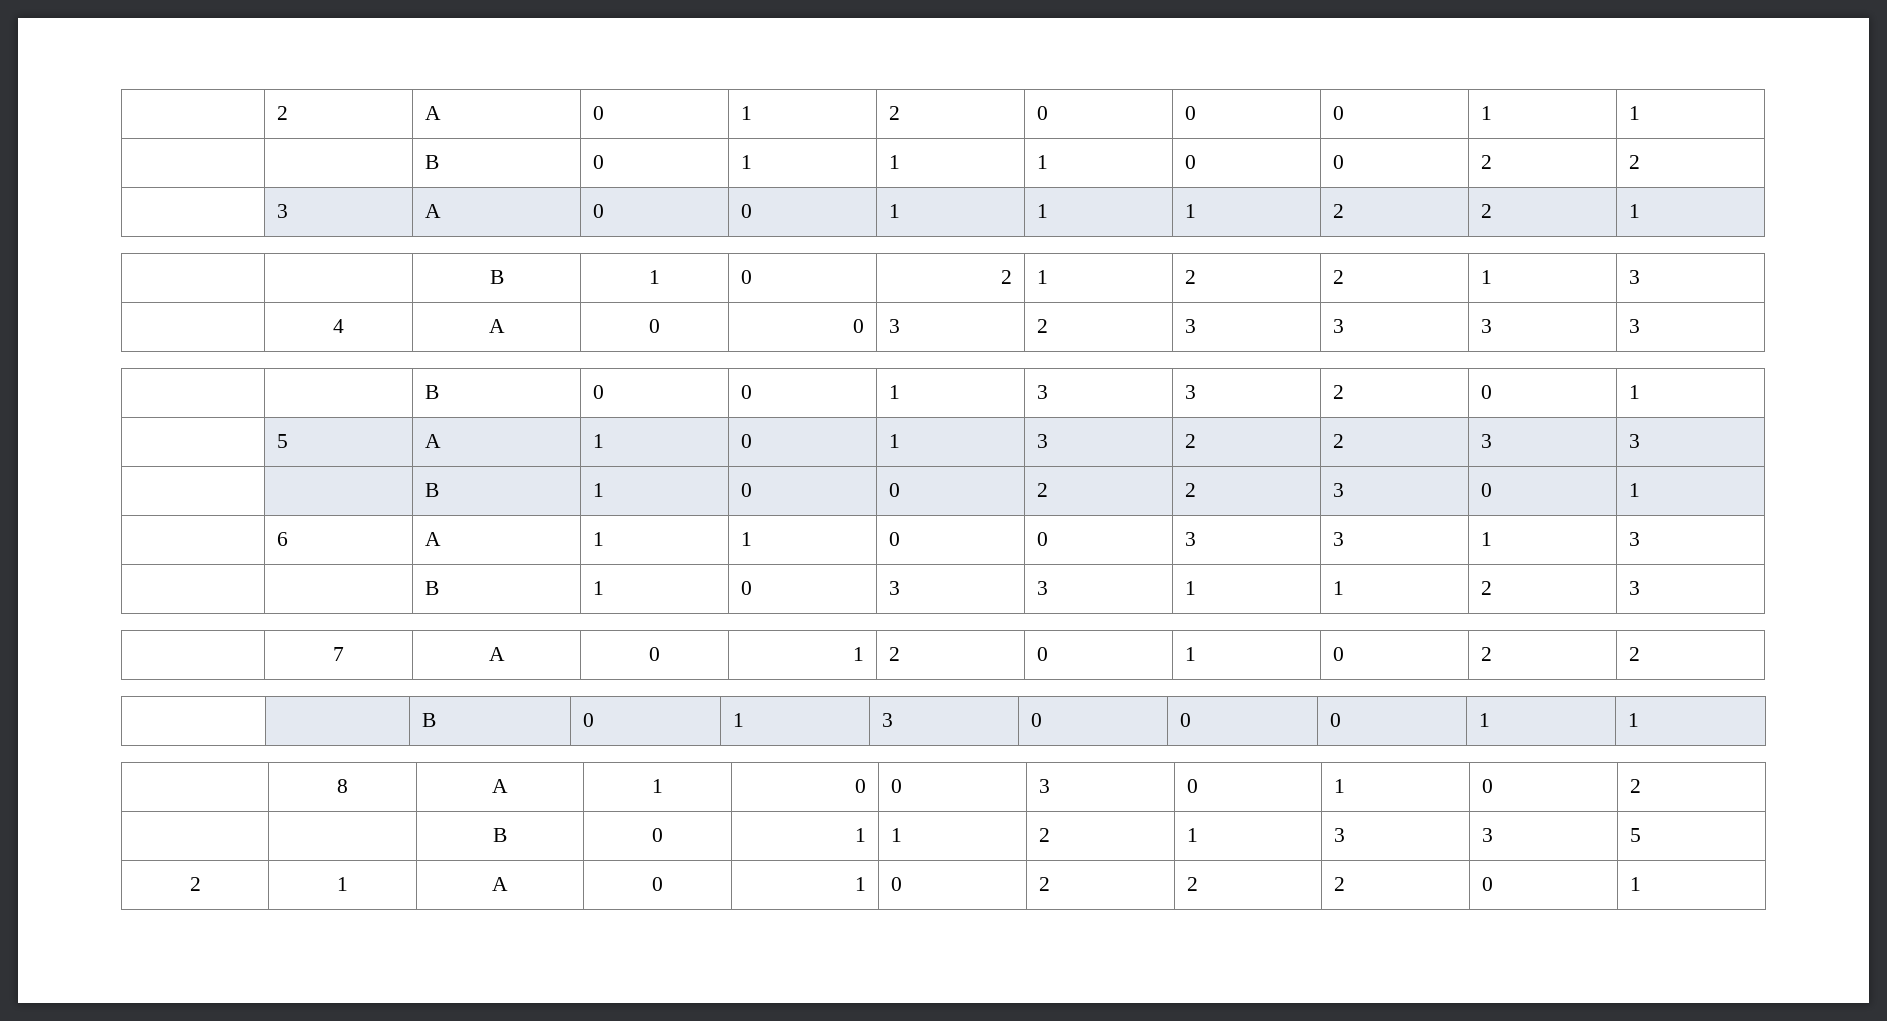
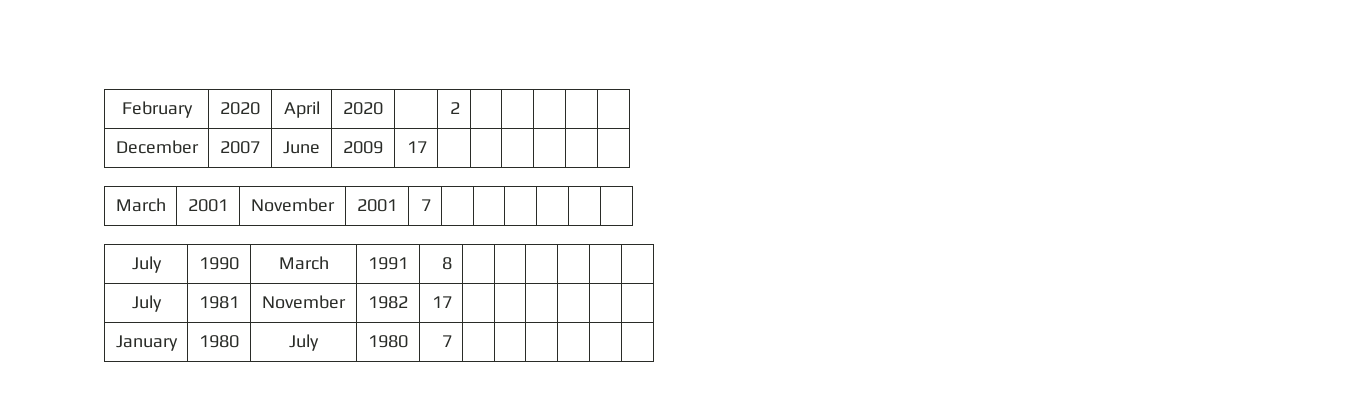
[276,106,288,120] [424,106,441,120] [592,106,604,120] [740,106,752,120] [888,106,900,120] [1036,106,1048,120] [1184,106,1196,120] [1332,106,1344,120] [1480,106,1492,120] [1628,106,1640,120] [424,155,439,169] [592,155,604,169] [740,155,752,169] [888,155,900,169] [1036,155,1048,169] [1184,155,1196,169] [1332,155,1344,169] [1480,155,1492,169] [1628,155,1640,169] [276,204,288,218] [424,204,441,218] [592,204,604,218] [740,204,752,218] [888,204,900,218] [1036,204,1048,218] [1184,204,1196,218] [1332,204,1344,218] [1480,204,1492,218] [1628,204,1640,218] [489,270,504,284] [649,270,660,284] [740,270,752,284] [1001,270,1013,284] [1036,270,1048,284] [1184,270,1196,284] [1332,270,1344,284] [1480,270,1492,284] [1628,270,1640,284] [333,319,344,333] [488,319,505,333] [649,319,660,333] [853,319,865,333] [888,319,900,333] [1036,319,1048,333] [1184,319,1196,333] [1332,319,1344,333] [1480,319,1492,333] [1628,319,1640,333] [424,385,439,399] [592,385,604,399] [740,385,752,399] [888,385,900,399] [1036,385,1048,399] [1184,385,1196,399] [1332,385,1344,399] [1480,385,1492,399] [1628,385,1640,399] [276,434,288,448] [424,434,441,448] [592,434,604,448] [740,434,752,448] [888,434,900,448] [1036,434,1048,448] [1184,434,1196,448] [1332,434,1344,448] [1480,434,1492,448] [1628,434,1640,448] [424,483,439,497] [592,483,604,497] [740,483,752,497] [888,483,900,497] [1036,483,1048,497] [1184,483,1196,497] [1332,483,1344,497] [1480,483,1492,497] [1628,483,1640,497] [276,532,288,546] [424,532,441,546] [592,532,604,546] [740,532,752,546] [888,532,900,546] [1036,532,1048,546] [1184,532,1196,546] [1332,532,1344,546] [1480,532,1492,546] [1628,532,1640,546] [424,581,439,595] [592,581,604,595] [740,581,752,595] [888,581,900,595] [1036,581,1048,595] [1184,581,1196,595] [1332,581,1344,595] [1480,581,1492,595] [1628,581,1640,595] [333,647,344,661] [488,647,505,661] [649,647,660,661] [853,647,865,661] [888,647,900,661] [1036,647,1048,661] [1184,647,1196,661] [1332,647,1344,661] [1480,647,1492,661] [1628,647,1640,661] [421,713,436,727] [582,713,594,727] [732,713,744,727] [881,713,893,727] [1030,713,1042,727] [1179,713,1191,727] [1329,713,1341,727] [1478,713,1490,727] [1627,713,1639,727] [337,779,348,793] [492,779,508,793] [652,779,663,793] [855,779,867,793] [890,779,902,793] [1038,779,1050,793] [1186,779,1198,793] [1333,779,1345,793] [1481,779,1493,793] [1629,779,1641,793] [493,828,507,842] [652,828,663,842] [855,828,867,842] [890,828,902,842] [1038,828,1050,842] [1186,828,1198,842] [1333,828,1345,842] [1481,828,1493,842] [1629,828,1641,842] [189,877,201,891] [337,877,348,891] [492,877,508,891] [652,877,663,891] [855,877,867,891] [890,877,902,891] [1038,877,1050,891] [1186,877,1198,891] [1333,877,1345,891] [1481,877,1493,891] [1629,877,1641,891] | 2 | A | 0 | 1 | 2 | 0 | 0 | 0 | 1 | 1 // | | B | 0 | 1 | 1 | 1 | 0 | 0 | 2 | 2 // | 3 | A | 0 | 0 | 1 | 1 | 1 | 2 | 2 | 1 // | | B | 1 | 0 | 2 | 1 | 2 | 2 | 1 | 3 // | 4 | A | 0 | 0 | 3 | 2 | 3 | 3 | 3 | 3 // | | B | 0 | 0 | 1 | 3 | 3 | 2 | 0 | 1 // | 5 | A | 1 | 0 | 1 | 3 | 2 | 2 | 3 | 3 // | | B | 1 | 0 | 0 | 2 | 2 | 3 | 0 | 1 // | 6 | A | 1 | 1 | 0 | 0 | 3 | 3 | 1 | 3 // | | B | 1 | 0 | 3 | 3 | 1 | 1 | 2 | 3 // | 7 | A | 0 | 1 | 2 | 0 | 1 | 0 | 2 | 2 // | | B | 0 | 1 | 3 | 0 | 0 | 0 | 1 | 1 // | 8 | A | 1 | 0 | 0 | 3 | 0 | 1 | 0 | 2 // | | B | 0 | 1 | 1 | 2 | 1 | 3 | 3 | 5 // 2 | 1 | A | 0 | 1 | 0 | 2 | 2 | 2 | 0 | 1 -> [121,101,193,118] [220,102,260,115] [283,101,320,118] [343,102,383,115] [450,102,461,114] [115,140,199,154] [220,141,260,154] [283,141,320,154] [343,141,383,154] [407,141,428,153] [115,198,166,212] [188,199,228,212] [250,198,335,212] [357,199,397,212] [421,199,432,211] [131,256,162,273] [199,257,239,270] [278,256,329,270] [368,257,408,270] [442,257,453,270] [131,295,162,312] [199,296,239,309] [262,295,346,309] [368,296,408,309] [432,296,453,308] [115,335,178,351] [199,335,239,348] [289,334,319,351] [368,335,408,348] [442,335,453,347] February | 2020 | April | 2020 | | 2 | | | | | // December | 2007 | June | 2009 | 17 | | | | | | // March | 2001 | November | 2001 | 7 | | | | | | // July | 1990 | March | 1991 | 8 | | | | | | // July | 1981 | November | 1982 | 17 | | | | | | // January | 1980 | July | 1980 | 7 | | | | | |

